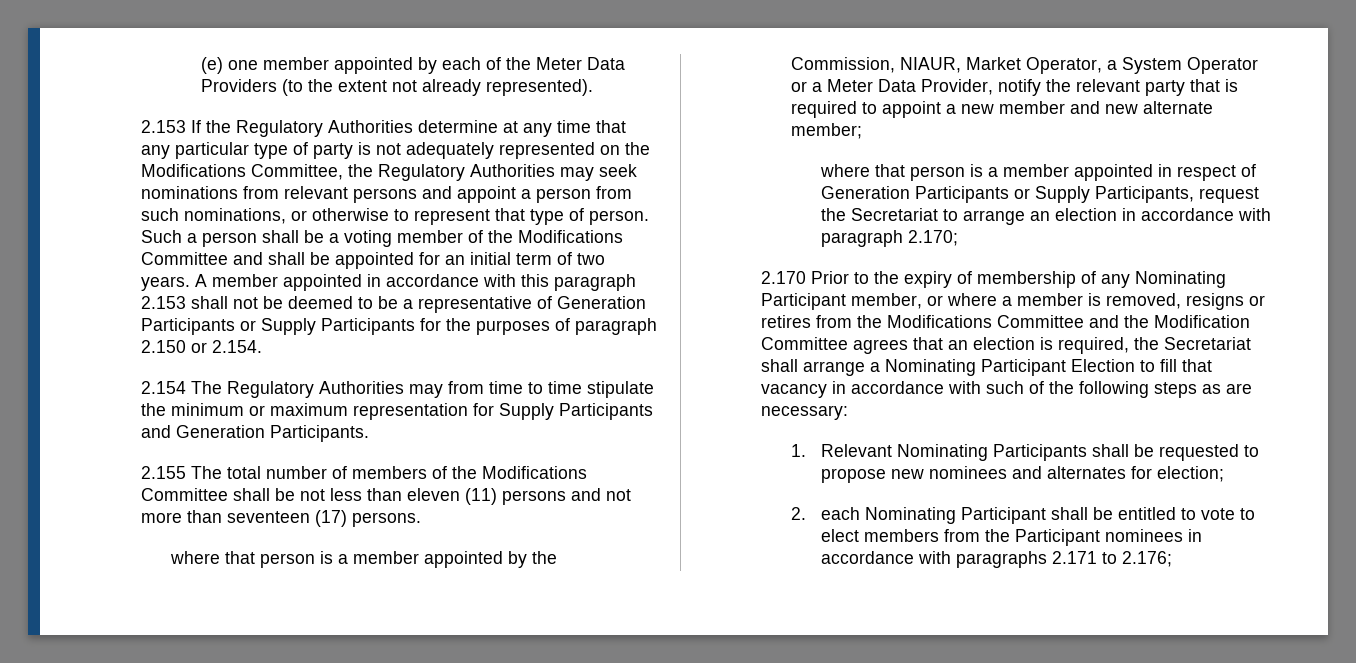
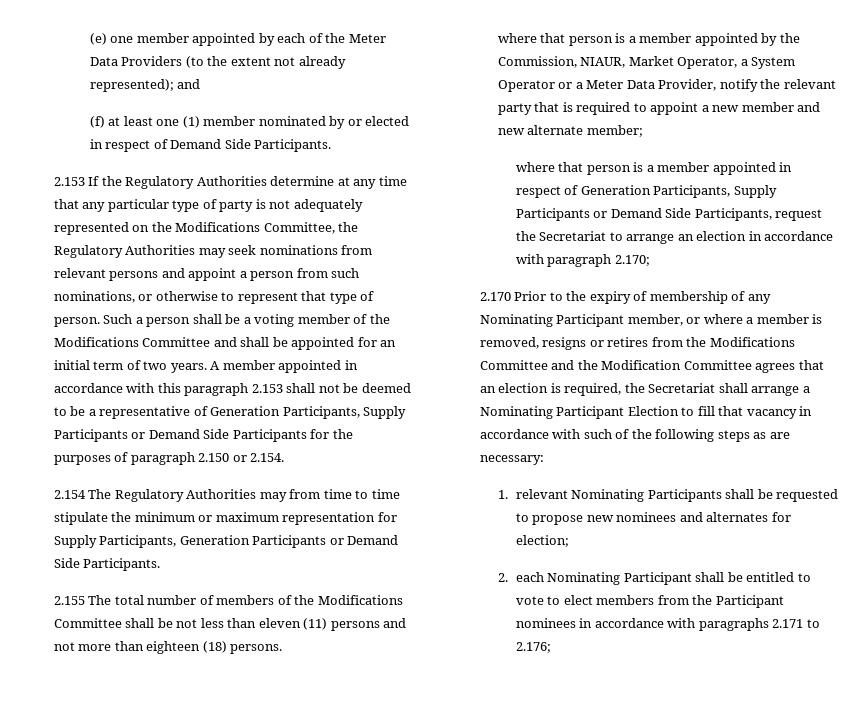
[485,79,593,96] represented). -> [89,79,201,92] [89,116,410,129] [89,139,332,152] represented); and // (f) at least one (1) member nominated by or elected in respect of Demand Side Participants.
[140,318,316,335] Participants or Supply -> [282,406,407,419] [53,429,230,442] Participants, Supply Participants or Demand Side
[558,403,653,420] [140,425,265,438] Participants and Generation -> [99,535,399,548] [53,558,80,568] Participants, Generation Participants or Demand Side
[226,510,347,527] seventeen (17) -> [146,641,227,654] eighteen (18)
[914,186,1090,203] Participants or Supply -> [653,185,777,198] [515,208,692,221] Participants, Supply Participants or Demand Side
[820,444,892,457] Relevant -> [515,489,568,499] relevant

